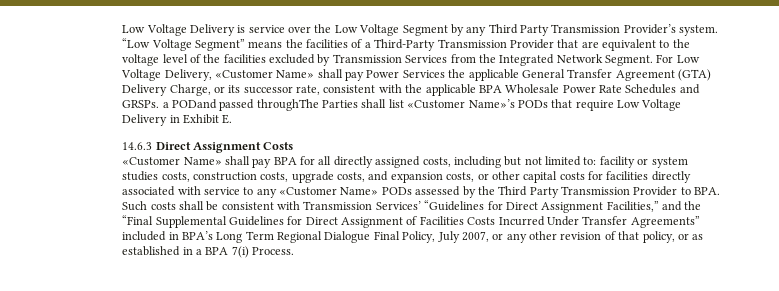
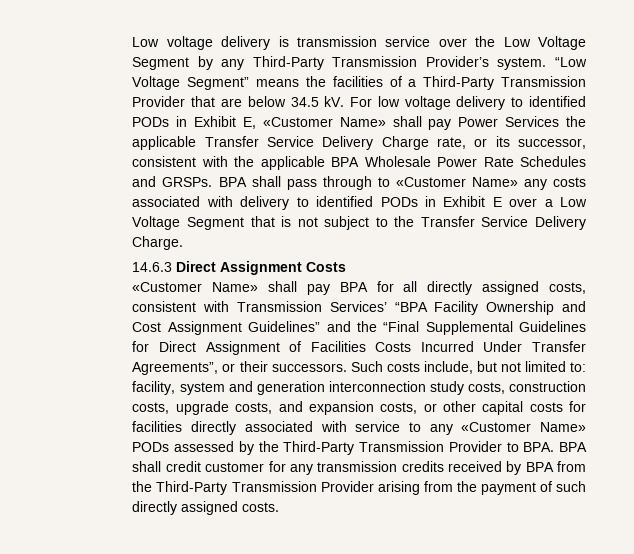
[122,24,246,36] Low Voltage Delivery is -> [132,36,378,50] Low voltage delivery is transmission
[488,24,550,36] Third Party -> [252,56,324,70] Third-Party
[602,39,690,51] [122,54,700,66] [121,69,212,81] equivalent to the voltage level of the facilities excluded by Transmission Services from the Integrated Network Segment. For Low Voltage Delivery, -> [247,96,586,110] [132,116,256,129] below 34.5 kV. For low voltage delivery to identified PODs in Exhibit E,
[521,69,712,81] [122,84,321,96] General Transfer Agreement (GTA) Delivery Charge, or its successor rate, -> [204,136,587,150] Transfer Service Delivery Charge rate, or its successor,
[162,99,682,111] [122,114,233,126] a PODand passed throughThe Parties shall list «Customer Name»’s PODs that require Low Voltage Delivery in Exhibit E. -> [218,176,587,190] [132,196,587,210] [132,216,587,230] [132,236,184,250] BPA shall pass through to «Customer Name» any costs associated with delivery to identified PODs in Exhibit E over a Low Voltage Segment that is not subject to the Transfer Service Delivery Charge.
[453,156,688,168] [122,171,159,181] including but not limited to: facility or system studies -> [132,301,586,315] [132,321,586,335] [132,341,587,355] [132,361,587,375] [132,381,464,395] consistent with Transmission Services’ “BPA Facility Ownership and Cost Assignment Guidelines” and the “Final Supplemental Guidelines for Direct Assignment of Facilities Costs Incurred Under Transfer Agreements”, or their successors. Such costs include, but not limited to: facility, system and generation interconnection study
[498,186,559,198] Third Party -> [283,441,355,455] Third-Party
[122,200,702,213] [122,215,700,228] [122,231,704,243] [122,246,295,258] Such costs shall be consistent with Transmission Services’ “Guidelines for Direct Assignment Facilities,” and the “Final Supplemental Guidelines for Direct Assignment of Facilities Costs Incurred Under Transfer Agreements” included in BPA’s Long Term Regional Dialogue Final Policy, July 2007, or any other revision of that policy, or as established in a BPA 7(i) Process. -> [559,442,587,452] [132,461,586,475] [132,481,587,495] [132,501,280,515] BPA shall credit customer for any transmission credits received by BPA from the Third-Party Transmission Provider arising from the payment of such directly assigned costs.

